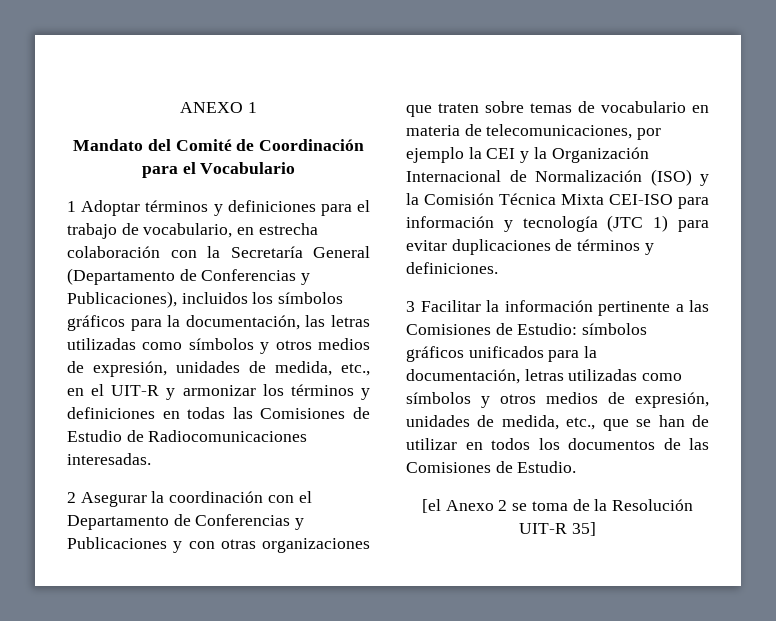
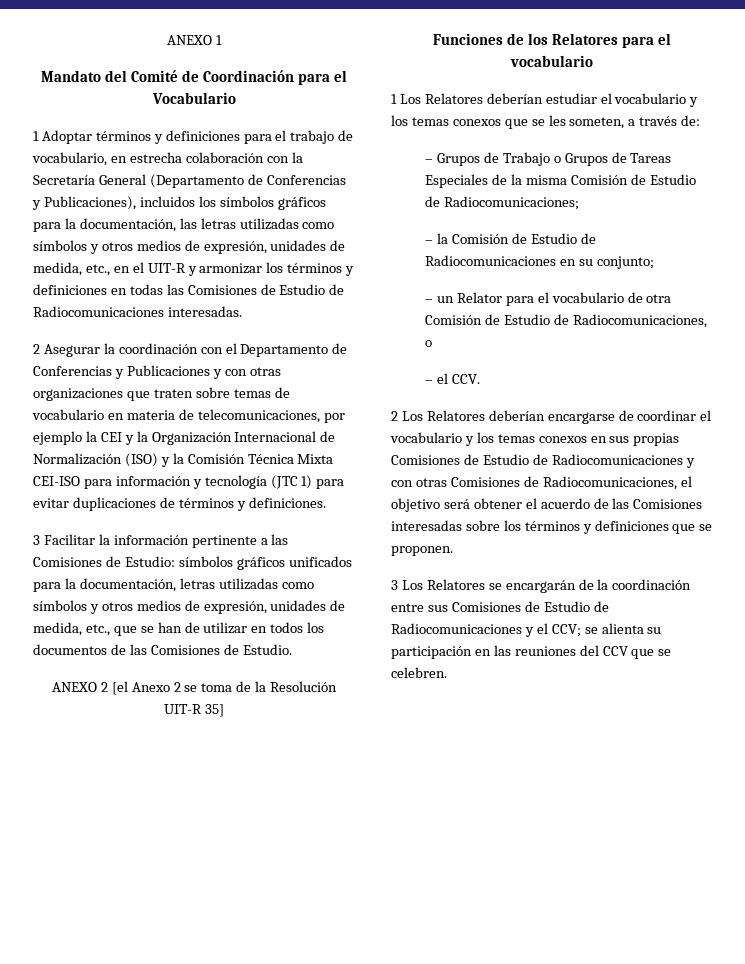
(577, 467) none -> [51,682,108,692] ANEXO 2
(596, 529) none -> [433,33,671,48] [510,55,593,67] [391,93,699,107] [391,115,701,129] [425,152,672,166] [425,174,696,188] [425,196,579,210] [425,233,596,244] [425,255,654,269] [425,292,672,306] [425,314,707,328] [425,340,433,347] [425,373,480,384] [391,410,712,424] [390,432,680,446] [391,454,695,468] [391,476,692,490] [391,498,703,512] [391,520,713,534] [391,546,453,556] [391,579,692,593] [391,601,609,612] [391,623,662,637] [391,645,672,659] [391,667,447,678] // Funciones de los Relatores para el vocabulario // 1 Los Relatores deberían estudiar el vocabulario y los temas conexos que se les someten, a través de: // – Grupos de Trabajo o Grupos de Tareas Especiales de la misma Comisión de Estudio de Radiocomunicaciones; // – la Comisión de Estudio de Radiocomunicaciones en su conjunto; // – un Relator para el vocabulario de otra Comisión de Estudio de Radiocomunicaciones, o // – el CCV. // 2 Los Relatores deberían encargarse de coordinar el vocabulario y los temas conexos en sus propias Comisiones de Estudio de Radiocomunicaciones y con otras Comisiones de Radiocomunicaciones, el objetivo será obtener el acuerdo de las Comisiones interesadas sobre los términos y definiciones que se proponen. // 3 Los Relatores se encargarán de la coordinación entre sus Comisiones de Estudio de Radiocomunicaciones y el CCV; se alienta su participación en las reuniones del CCV que se celebren.

